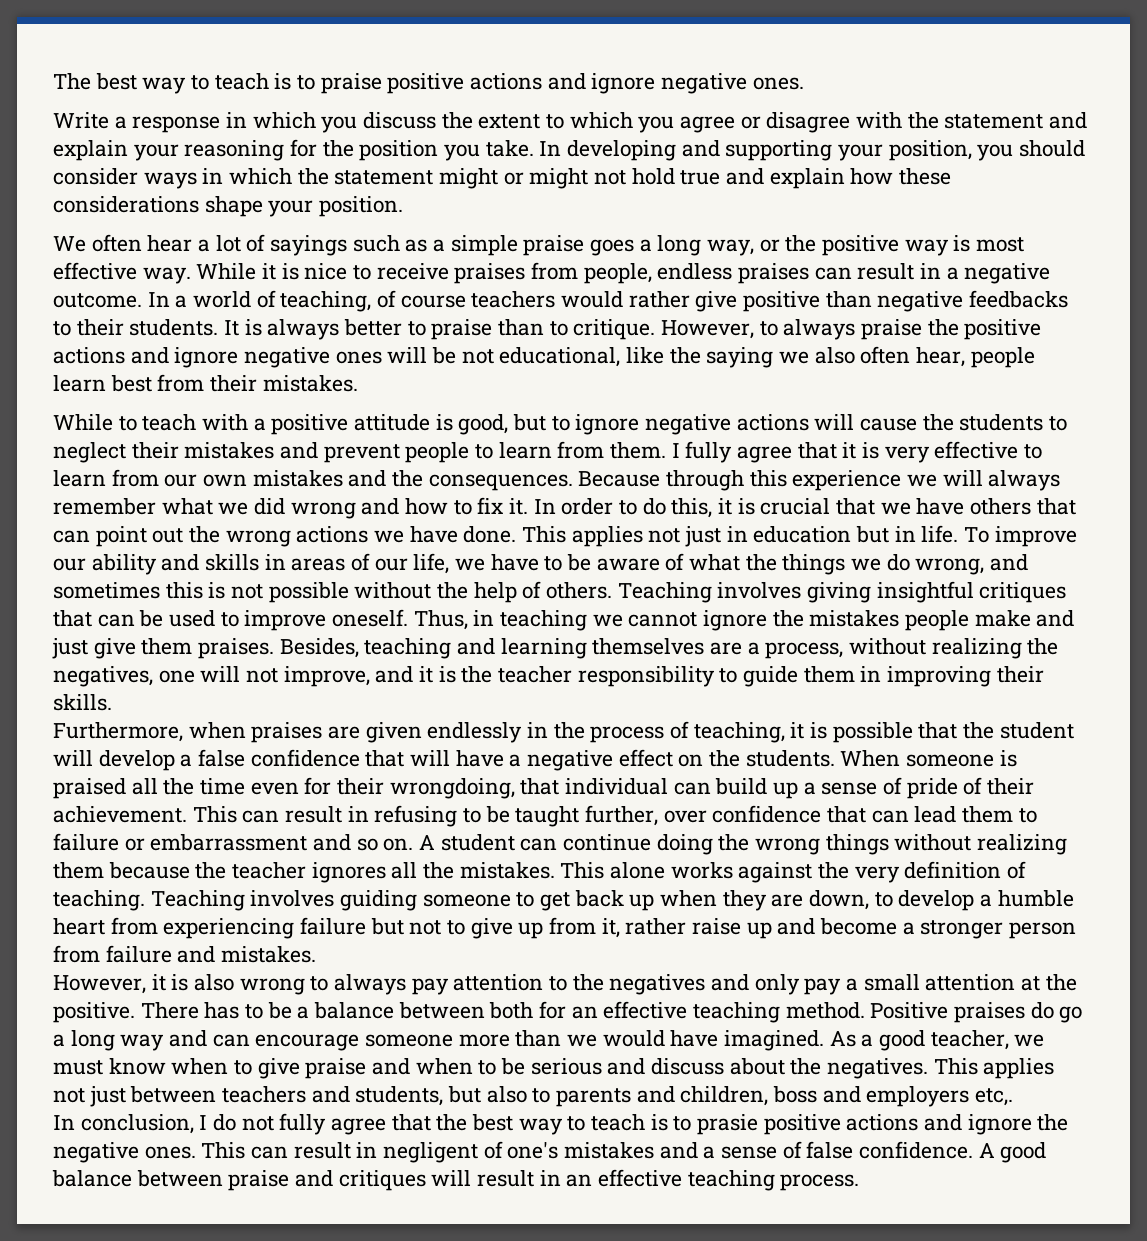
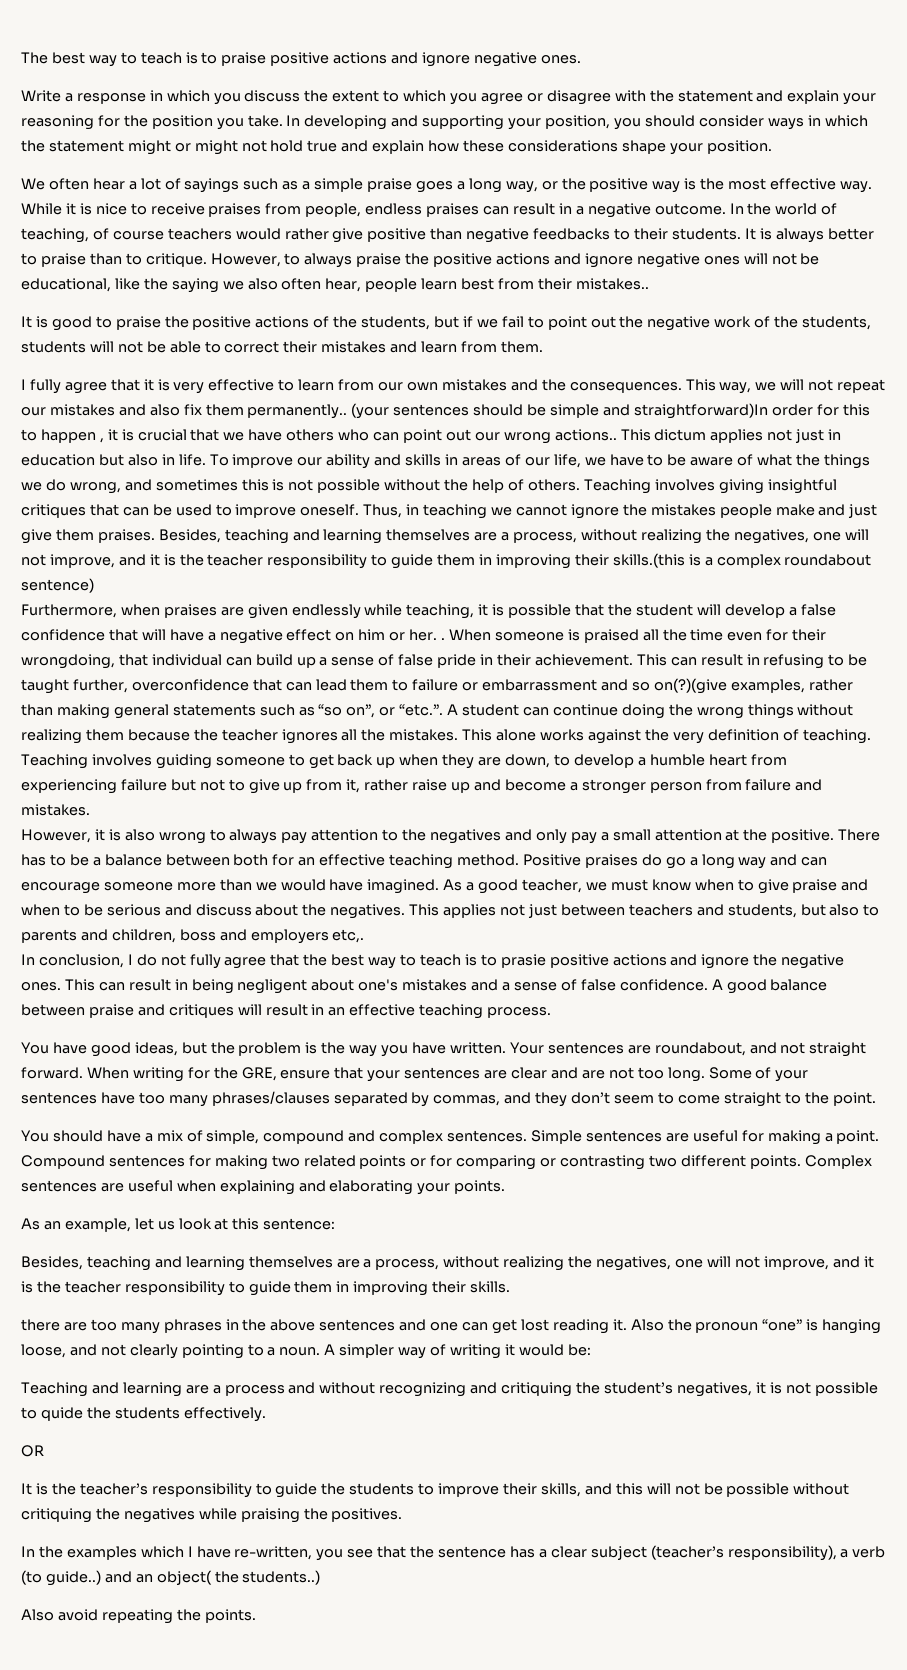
(971, 243) none -> [700,178,725,190] the
[175,295,188,308] a -> [747,203,772,215] the
[432,347,494,364] be not -> [771,253,820,265] not be
[262,375,358,392] [53,414,1068,435] [53,442,494,463] mistakes. // While to teach with a positive attitude is good, but to ignore negative actions will cause the students to neglect their mistakes and prevent people to -> [575,278,649,290] [21,316,872,331] [21,341,418,353] mistakes.. // It is good to praise the positive actions of the students, but if we fail to point out the negative work of the students, students will not be able to correct their mistakes and
(667, 450) none -> (543, 347) //
[578,470,1061,491] [53,497,713,519] Because through this experience we will always remember what we did wrong and how to fix it. In order to do this, -> [685,379,886,394] [21,403,870,419] [21,429,104,443] This way, we will not repeat our mistakes and also fix them permanently.. (your sentences should be simple and straightforward)In order for this to happen ,
[1036,498,1076,515] that -> [338,429,370,441] who
[189,526,567,547] the wrong actions we have done. This -> [474,429,707,444] our wrong actions.. This dictum
(890, 534) none -> [127,454,158,466] also
[53,694,112,711] skills. -> [612,553,872,568] [21,578,94,593] skills.(this is a complex roundabout sentence)
[527,721,690,743] in the process of -> [364,604,403,616] while
[709,750,835,767] the students. -> [358,629,446,641] him or her. .
[906,777,983,799] pride of -> [398,654,494,668] false pride in
[663,805,822,823] over confidence -> [131,679,249,691] overconfidence
[383,838,414,851] on. -> [653,678,853,694] [21,704,444,719] on(?)(give examples, rather than making general statements such as “so on”, or “etc.”.
[383,1141,503,1163] negligent of -> [191,979,355,994] being negligent about
(860, 1182) none -> [21,1042,867,1057] [21,1067,809,1082] [21,1091,876,1107] [21,1130,880,1145] [21,1155,872,1170] [21,1180,506,1195] [21,1218,336,1232] [21,1256,874,1271] [21,1281,511,1296] [21,1319,882,1334] [21,1344,591,1359] [21,1382,878,1397] [21,1407,266,1422] [21,1445,44,1457] [21,1483,850,1498] [21,1508,403,1523] [21,1545,886,1561] [21,1570,321,1586] [21,1609,256,1624] // You have good ideas, but the problem is the way you have written. Your sentences are roundabout, and not straight forward. When writing for the GRE, ensure that your sentences are clear and are not too long. Some of your sentences have too many phrases/clauses separated by commas, and they don’t seem to come straight to the point. // You should have a mix of simple, compound and complex sentences. Simple sentences are useful for making a point. Compound sentences for making two related points or for comparing or contrasting two different points. Complex sentences are useful when explaining and elaborating your points. // As an example, let us look at this sentence: // Besides, teaching and learning themselves are a process, without realizing the negatives, one will not improve, and it is the teacher responsibility to guide them in improving their skills. // there are too many phrases in the above sentences and one can get lost reading it. Also the pronoun “one” is hanging loose, and not clearly pointing to a noun. A simpler way of writing it would be: // Teaching and learning are a process and without recognizing and critiquing the student’s negatives, it is not possible to quide the students effectively. // OR // It is the teacher’s responsibility to guide the students to improve their skills, and this will not be possible without critiquing the negatives while praising the positives. // In the examples which I have re-written, you see that the sentence has a clear subject (teacher’s responsibility), a verb (to guide..) and an object( the students..) // Also avoid repeating the points.

